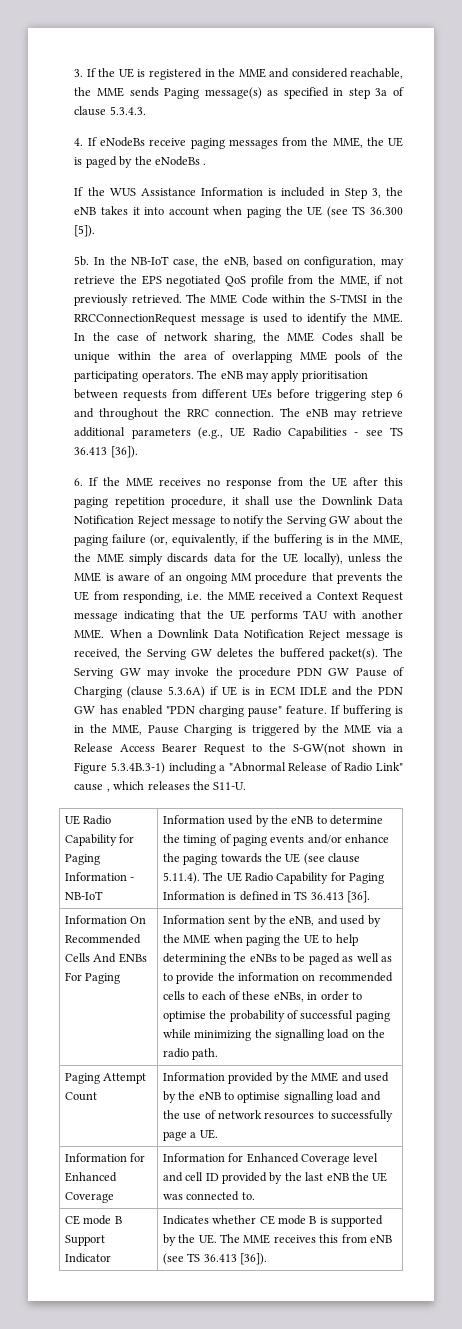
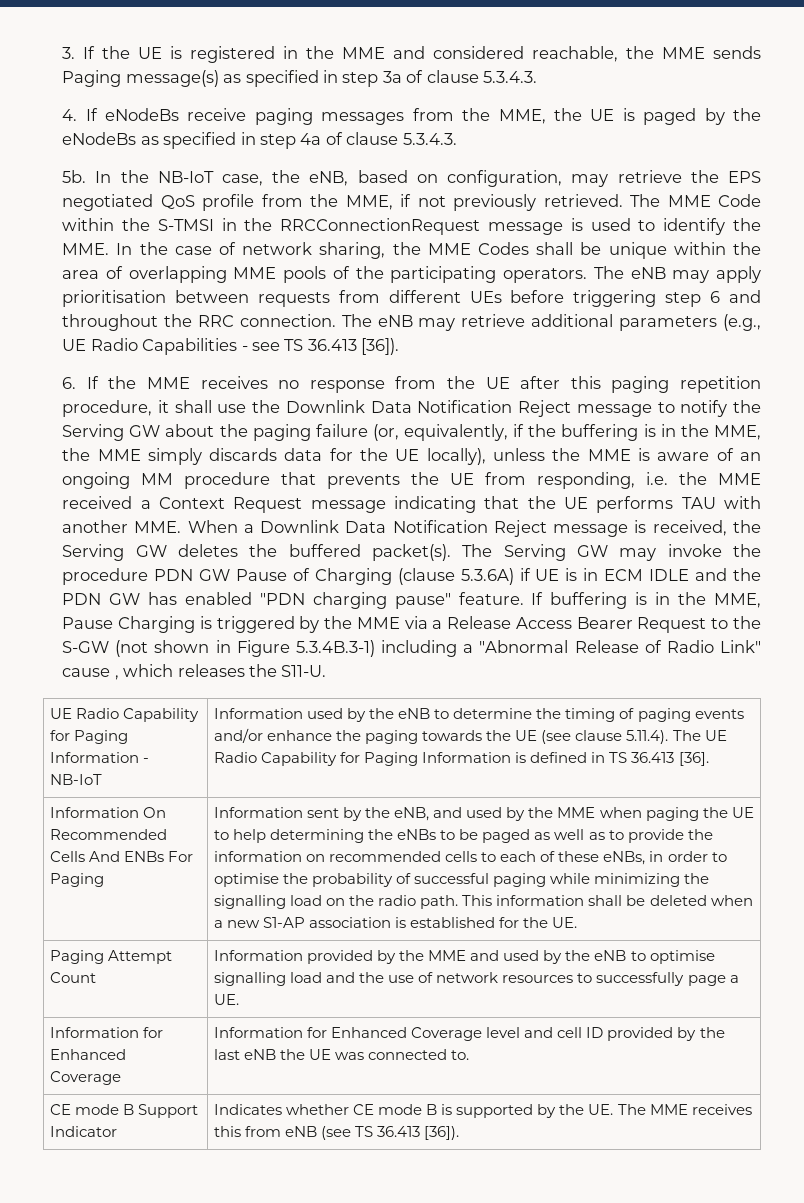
[203,163,207,165] [74,187,404,199] [74,206,403,218] [74,225,96,237] . // If the WUS Assistance Information is included in Step 3, the eNB takes it into account when paging the UE (see TS 36.300 [5]). -> [140,132,457,149] as specified in step 4a of clause 5.3.4.3.
[293,743,346,755] S-GW(not -> [62,640,149,657] S-GW (not
(219, 1054) none -> [462,895,753,906] [214,917,578,928] This information shall be deleted when a new S1-AP association is established for the UE.

